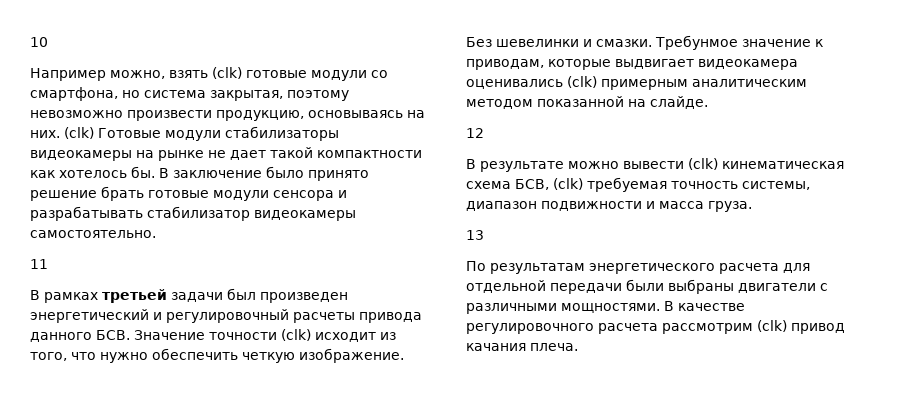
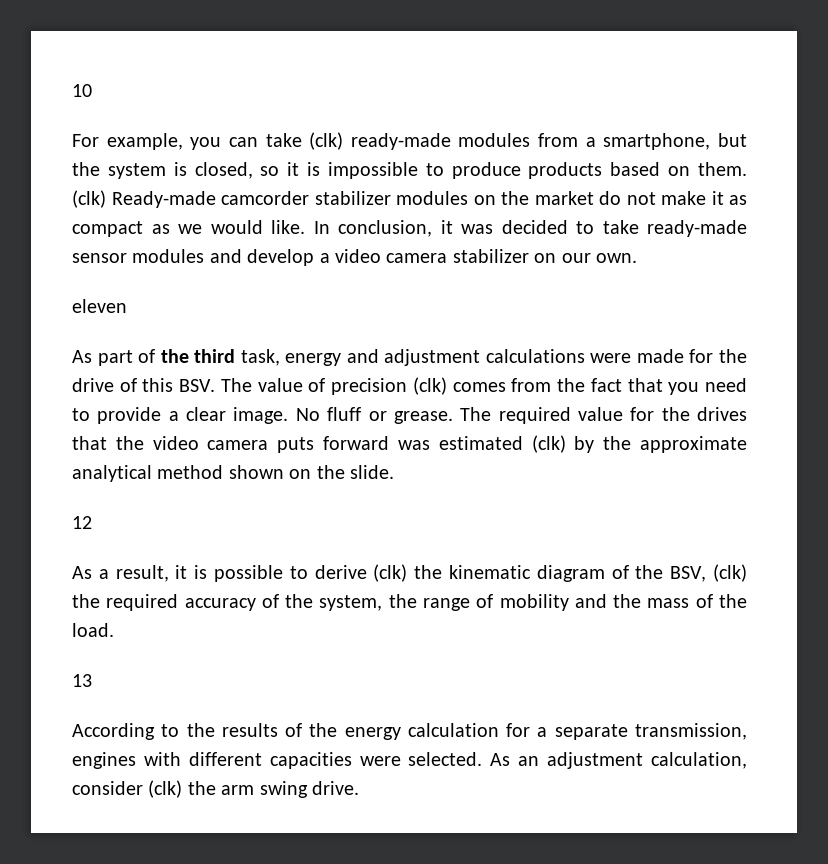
[30,67,388,81] [30,87,349,101] [30,110,425,121] [30,126,339,141] [30,147,422,161] [30,166,369,181] [30,186,347,201] [30,206,356,221] [30,230,156,238] [30,259,48,269] [30,288,348,303] [30,309,422,323] [30,329,396,342] [30,348,404,363] [466,35,823,50] [466,59,798,70] [466,76,807,90] [466,96,708,109] [466,128,484,138] [466,158,844,172] [466,177,810,192] [466,201,752,212] [466,230,484,240] [466,261,810,274] [466,279,828,294] [466,301,745,314] [466,320,845,334] [466,343,578,351] Например можно, взять (clk) готовые модули со смартфона, но система закрытая, поэтому невозможно произвести продукцию, основываясь на них. (clk) Готовые модули стабилизаторы видеокамеры на рынке не дает такой компактности как хотелось бы. В заключение было принято решение брать готовые модули сенсора и разрабатывать стабилизатор видеокамеры самостоятельно. // 11 // В рамках третьей задачи был произведен энергетический и регулировочный расчеты привода данного БСВ. Значение точности (clk) исходит из того, что нужно обеспечить четкую изображение. Без шевелинки и смазки. Требунмое значение к приводам, которые выдвигает видеокамера оценивались (clk) примерным аналитическим методом показанной на слайде. // 12 // В результате можно вывести (clk) кинематическая схема БСВ, (clk) требуемая точность системы, диапазон подвижности и масса груза. // 13 // По результатам энергетического расчета для отдельной передачи были выбраны двигатели с различными мощностями. В качестве регулировочного расчета рассмотрим (clk) привод качания плеча. -> [72,132,747,150] [72,162,747,179] [72,190,747,208] [72,220,747,237] [72,249,637,266] [72,299,127,313] [72,349,747,366] [72,377,747,395] [72,407,747,424] [72,435,747,453] [72,465,394,482] [72,516,92,529] [72,564,747,582] [72,594,748,611] [72,623,114,637] [72,674,92,687] [72,723,747,740] [72,752,748,769] [72,780,359,798] For example, you can take (clk) ready-made modules from a smartphone, but the system is closed, so it is impossible to produce products based on them. (clk) Ready-made camcorder stabilizer modules on the market do not make it as compact as we would like. In conclusion, it was decided to take ready-made sensor modules and develop a video camera stabilizer on our own. // eleven // As part of the third task, energy and adjustment calculations were made for the drive of this BSV. The value of precision (clk) comes from the fact that you need to provide a clear image. No fluff or grease. The required value for the drives that the video camera puts forward was estimated (clk) by the approximate analytical method shown on the slide. // 12 // As a result, it is possible to derive (clk) the kinematic diagram of the BSV, (clk) the required accuracy of the system, the range of mobility and the mass of the load. // 13 // According to the results of the energy calculation for a separate transmission, engines with different capacities were selected. As an adjustment calculation, consider (clk) the arm swing drive.

